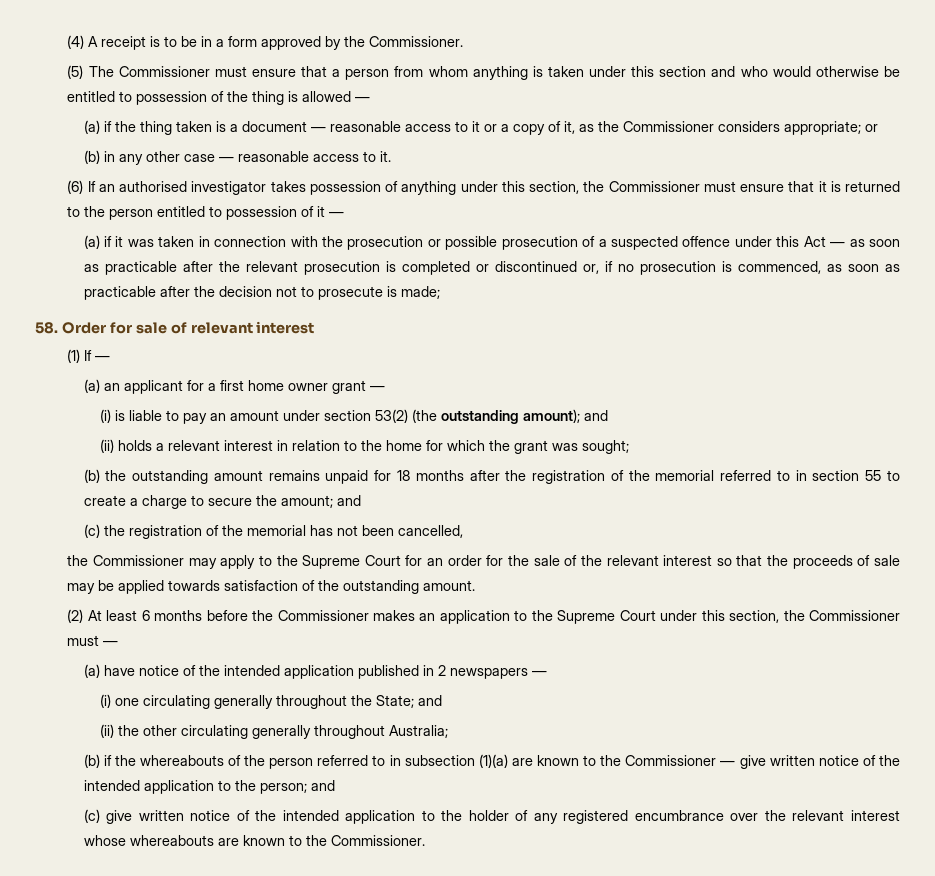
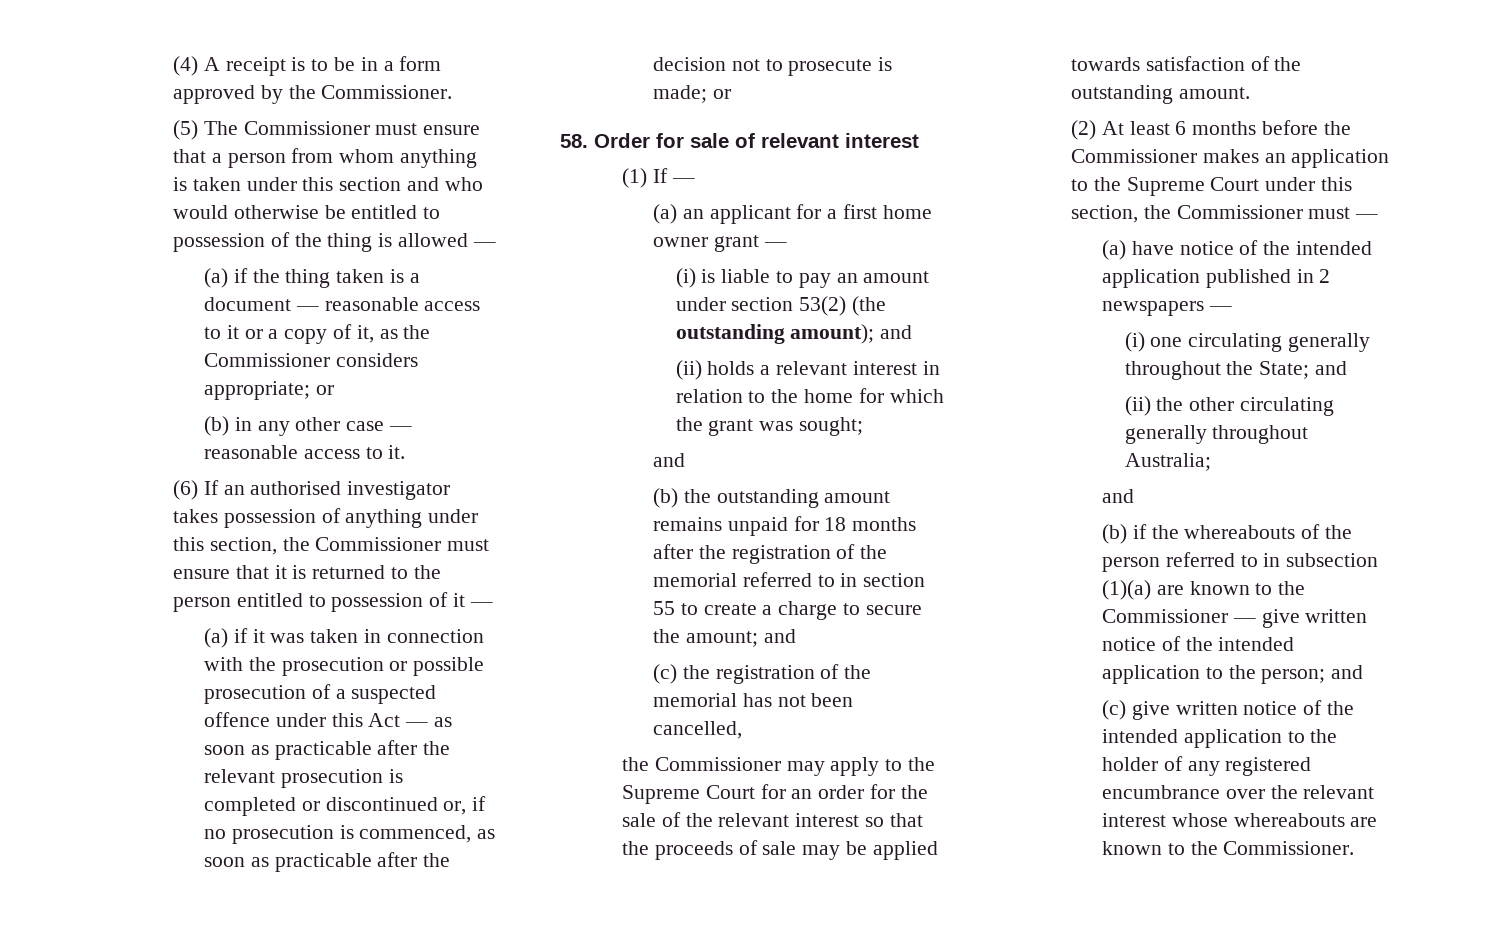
(440, 292) none -> [712,89,731,99] or
(629, 447) none -> [652,453,685,467] // and
(448, 731) none -> [1101,489,1134,503] // and

